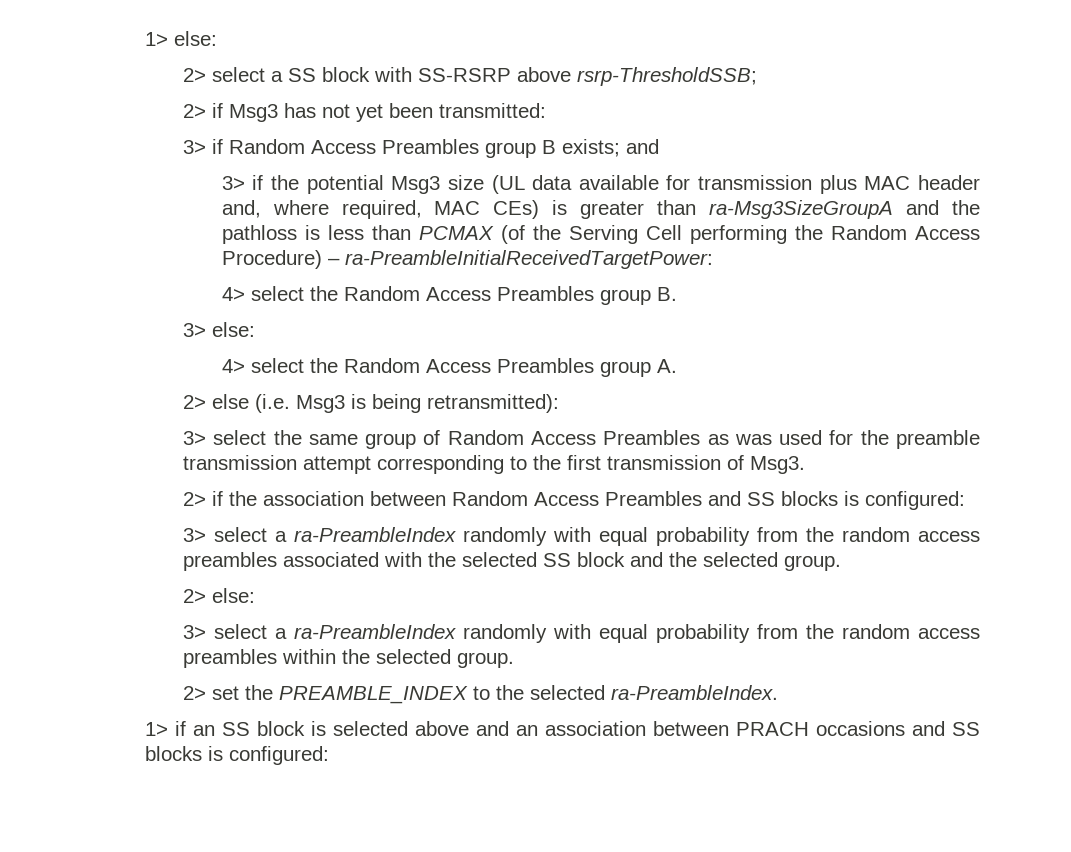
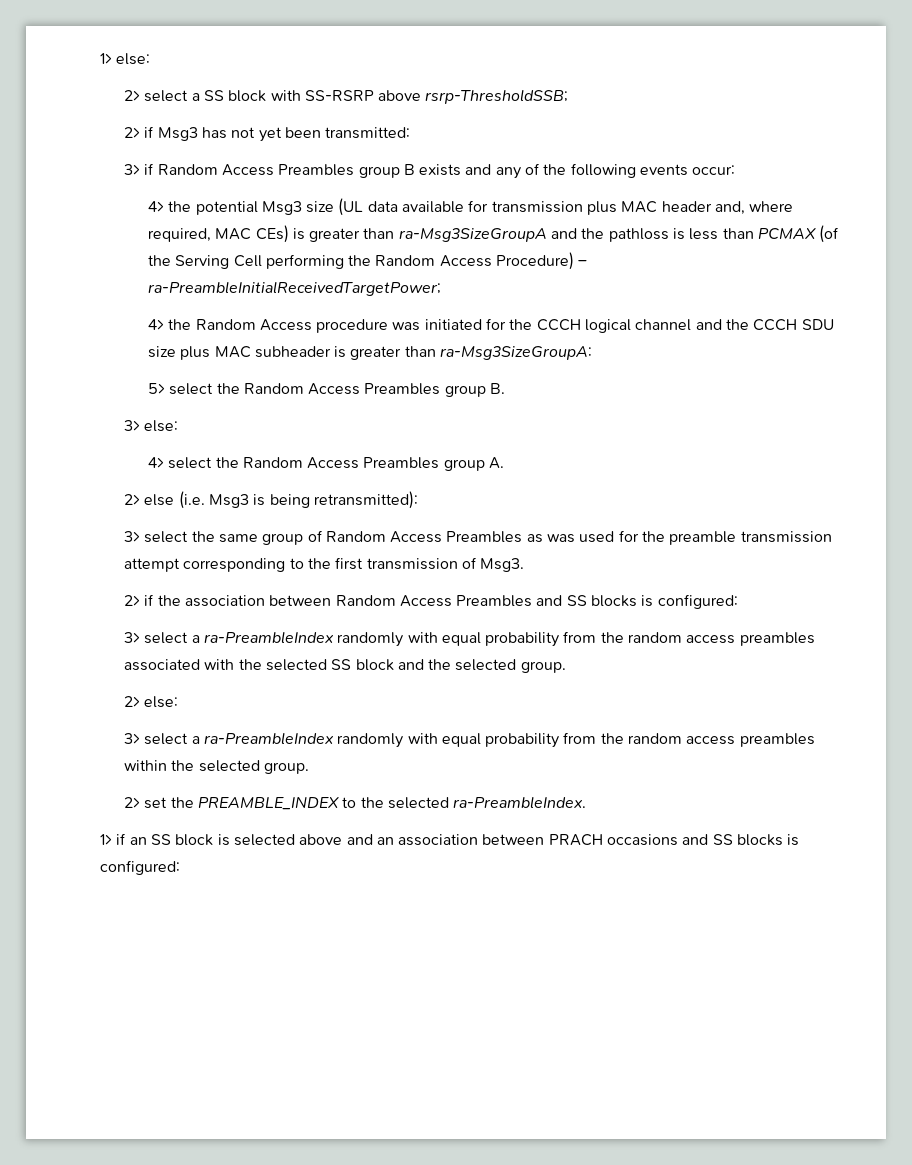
[562,139,660,157] [221,175,264,190] exists; and // 3> if -> [419,163,736,179] [147,201,164,212] exists and any of the following events occur: // 4>
[344,250,713,269] [221,287,245,301] ra-PreambleInitialReceivedTargetPower: // 4> -> [147,281,441,296] [147,318,834,333] [147,346,593,360] [147,383,165,394] ra-PreambleInitialReceivedTargetPower; // 4> the Random Access procedure was initiated for the CCCH logical channel and the CCCH SDU size plus MAC subheader is greater than ra-Msg3SizeGroupA: // 5>

